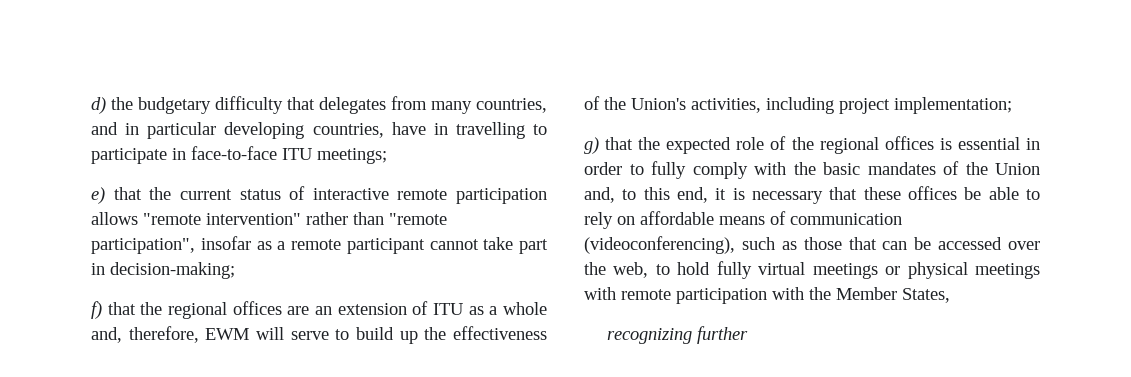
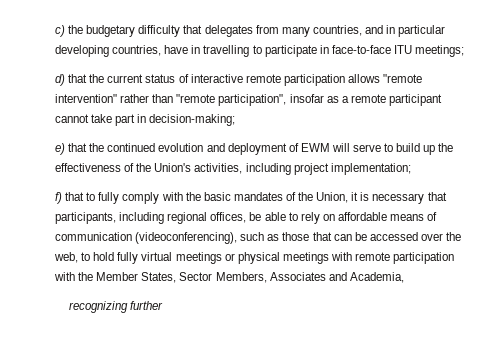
[91,97,106,114] d) -> [55,25,65,37] c)
[91,187,105,204] e) -> [55,74,65,86] d)
[91,301,547,319] [91,326,199,343] f) that the regional offices are an extension of ITU as a whole and, therefore, -> [55,143,299,155] e) that the continued evolution and deployment of
[584,136,1040,154] [584,162,622,175] g) that the expected role of the regional offices is essential in order -> [55,192,85,204] f) that
[995,163,1040,175] [584,186,957,204] Union and, to this end, it is necessary that these offices -> [316,192,447,204] [55,212,247,224] Union, it is necessary that participants, including regional offices,
(950, 295) none -> [179,272,404,283] Sector Members, Associates and Academia,

